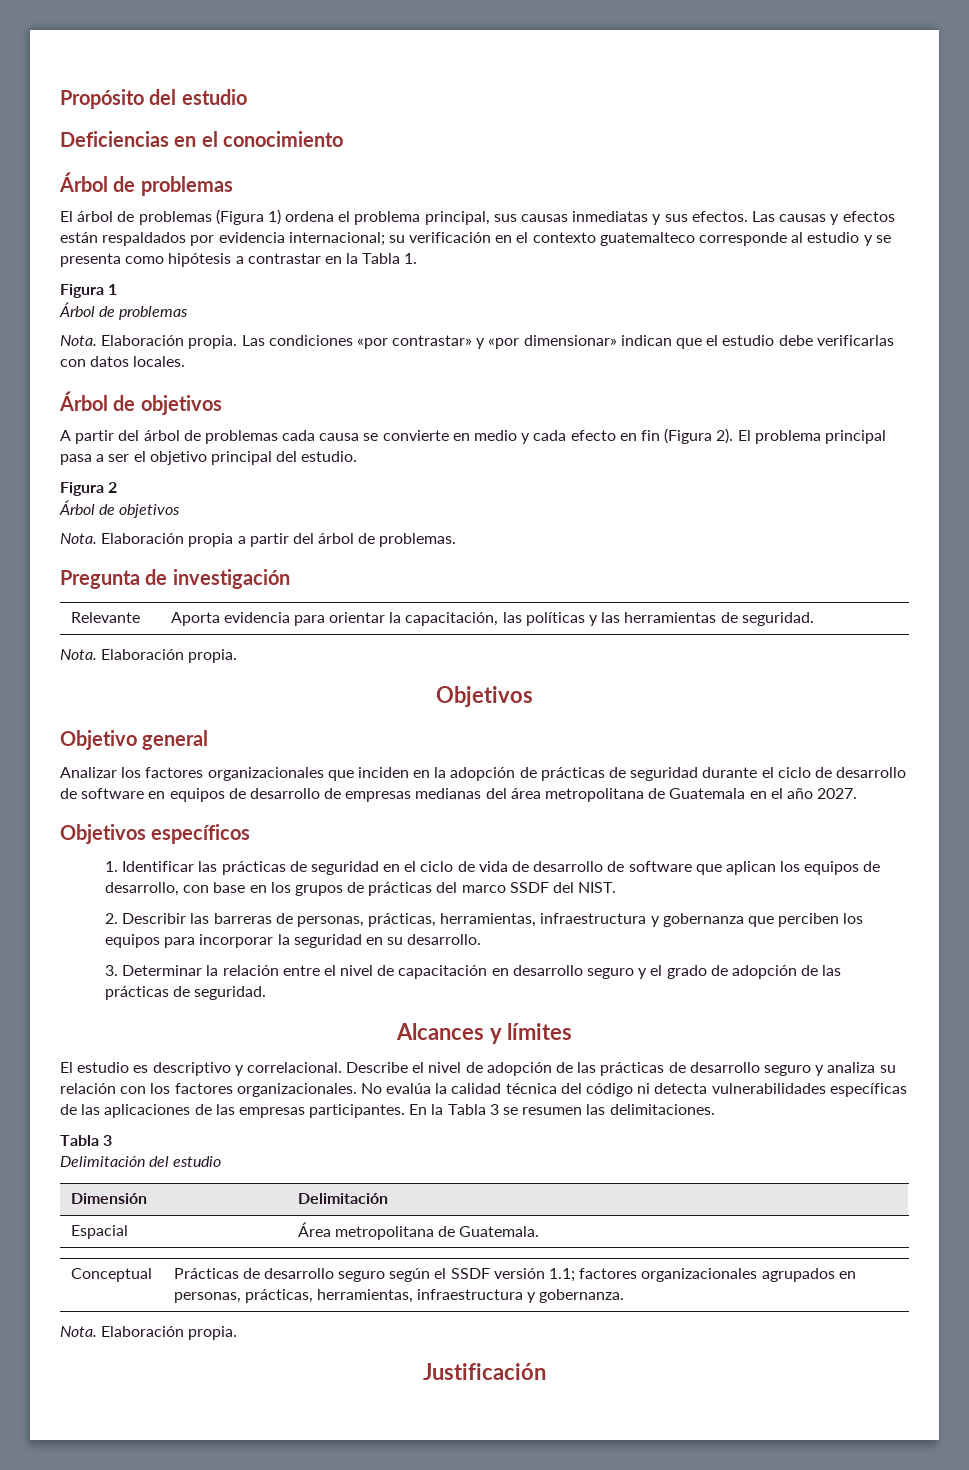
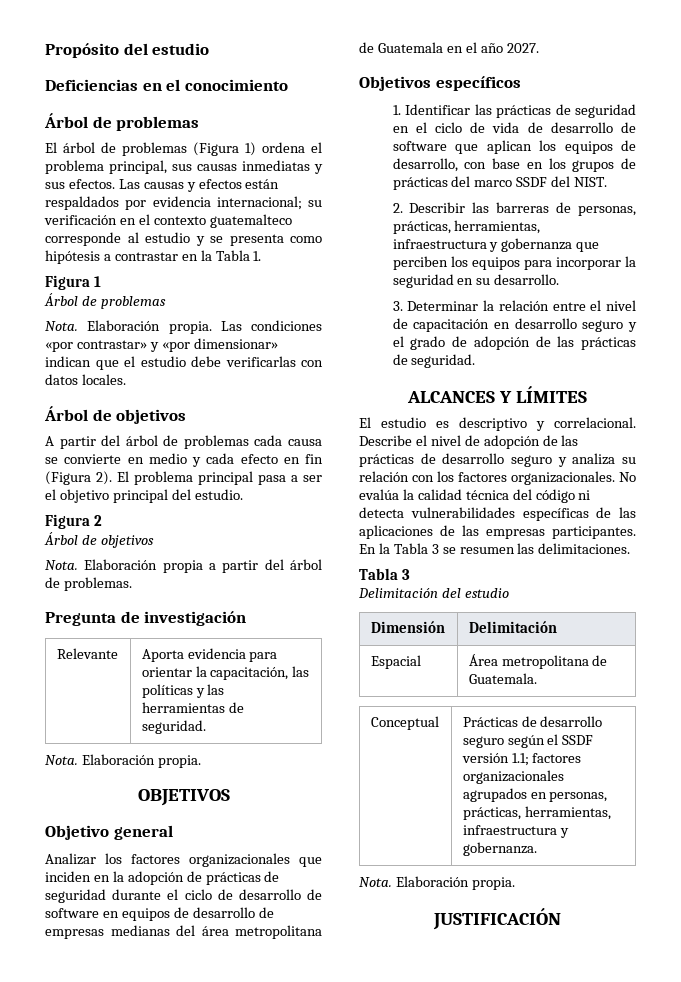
[436,686,533,707] Objetivos -> [137,789,230,806] OBJETIVOS
[395,1023,573,1044] Alcances y límites -> [407,386,587,403] ALCANCES Y LÍMITES
[423,1363,546,1380] Justificación -> [433,908,561,930] JUSTIFICACIÓN

